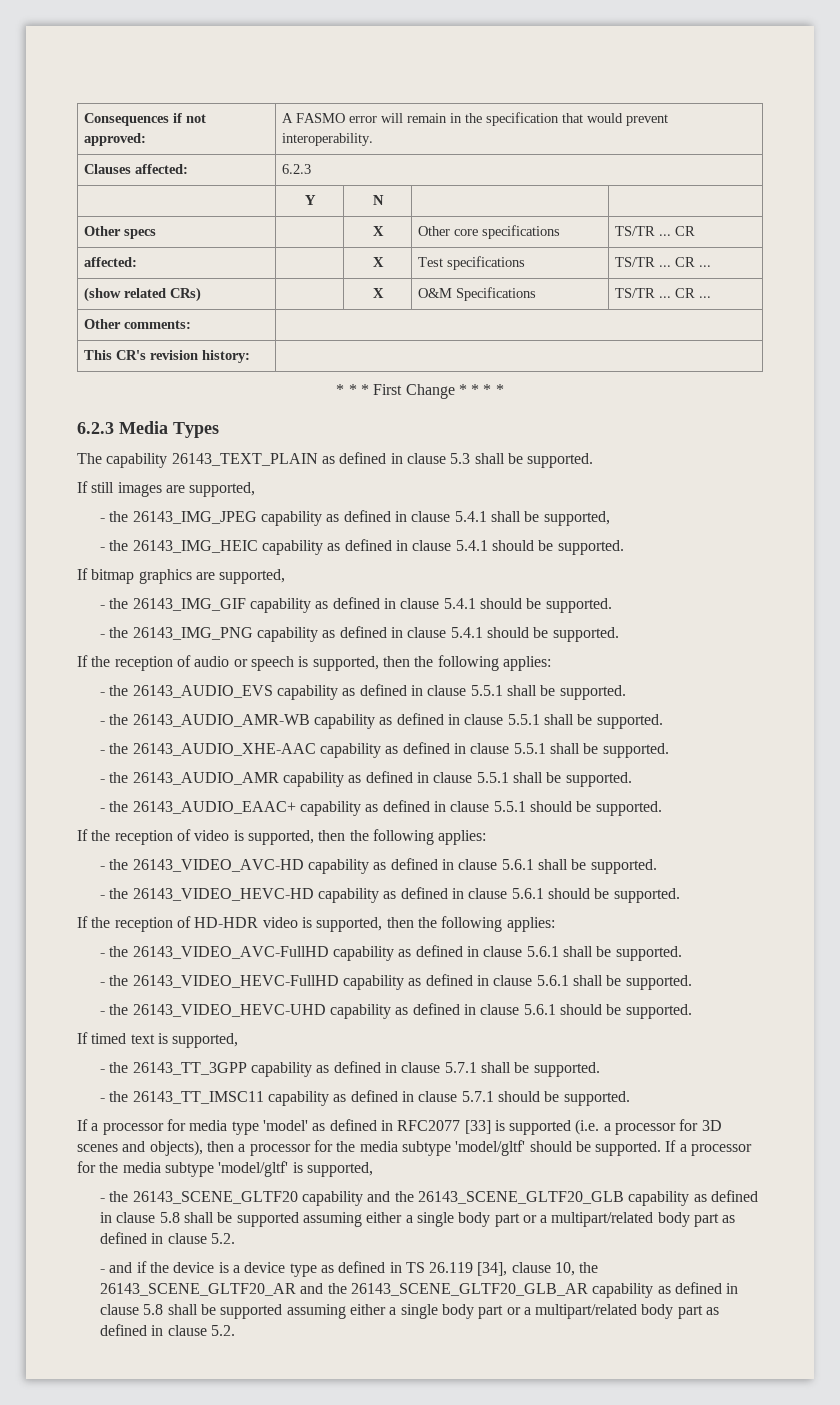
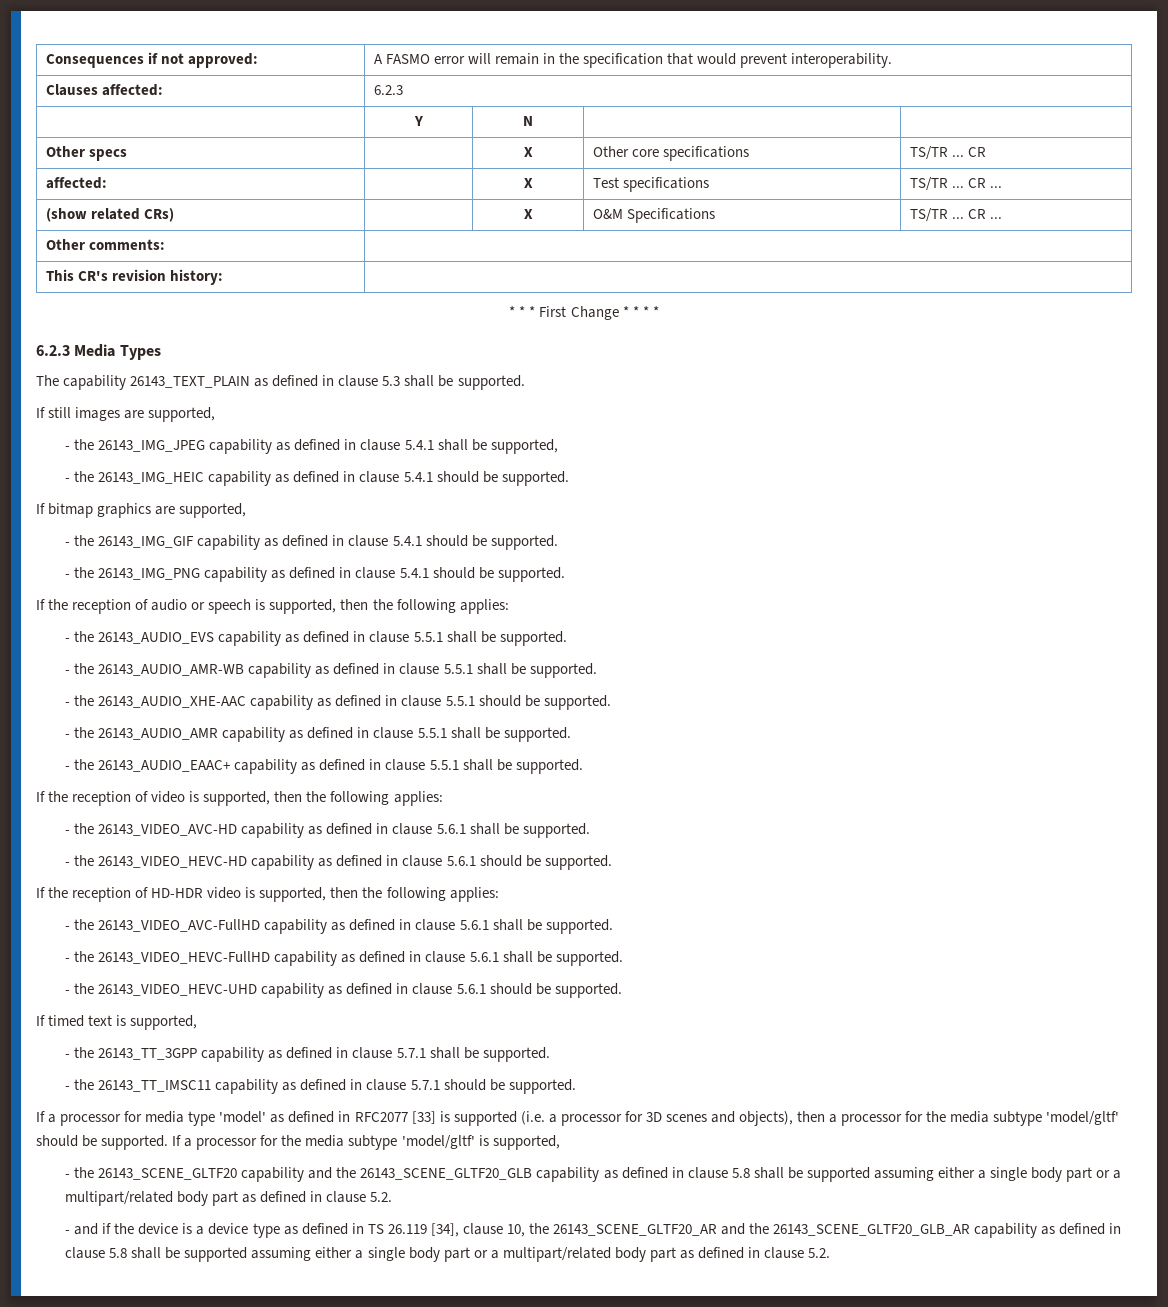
[549,743,580,754] shall -> [478,695,521,707] should
[529,801,572,812] should -> [462,759,493,771] shall

